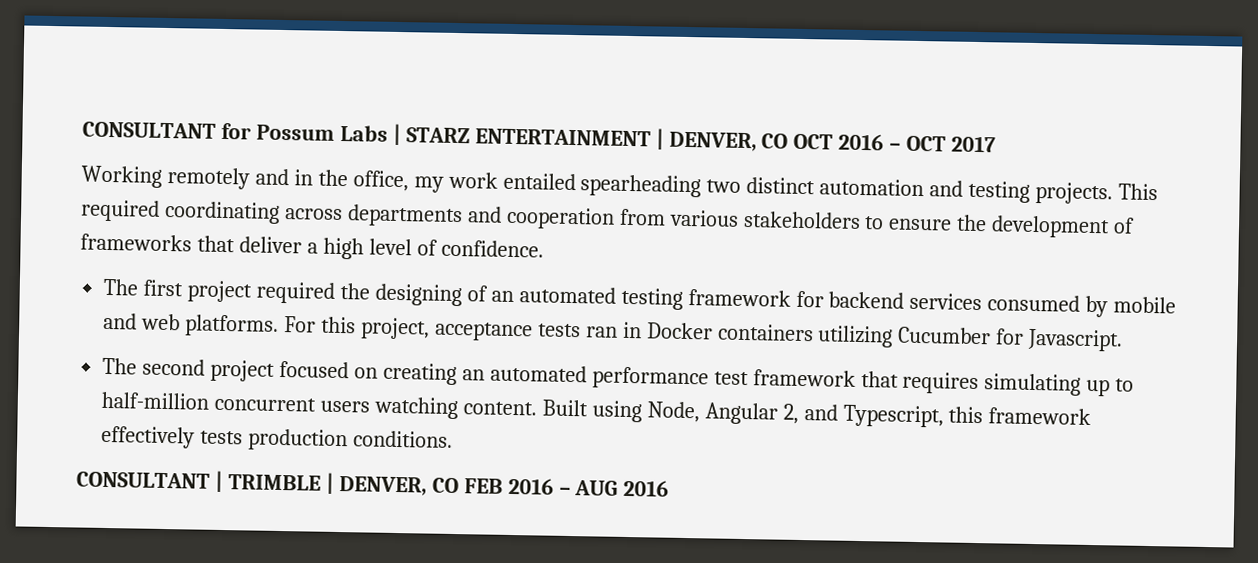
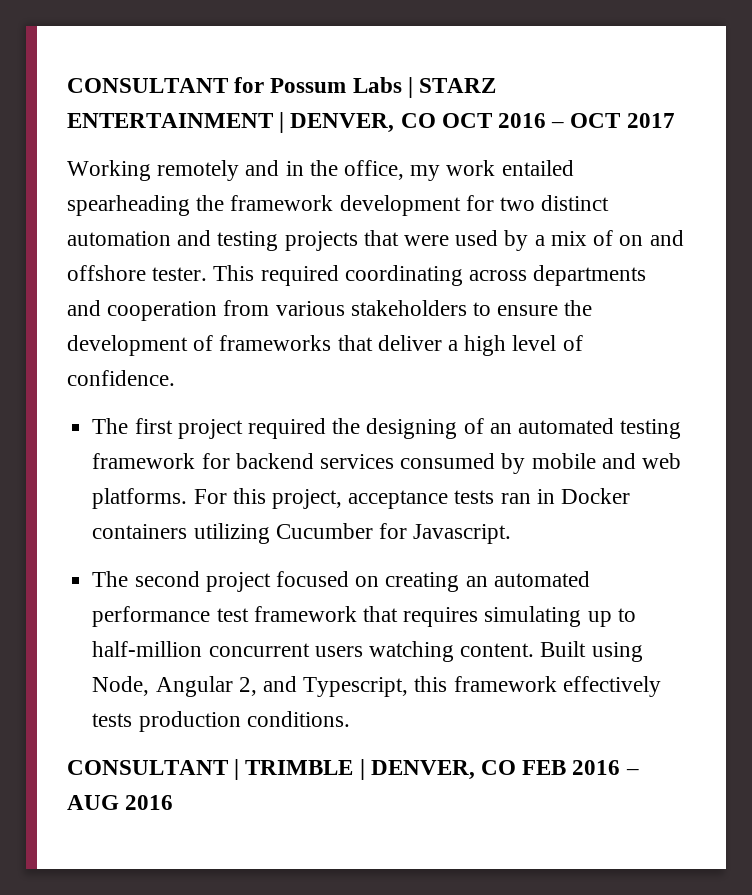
(702, 186) none -> [196,195,494,216] the framework development for
[1035,182,1114,205] projects. -> [284,230,684,251] [67,265,208,281] projects that were used by a mix of on and offshore tester.

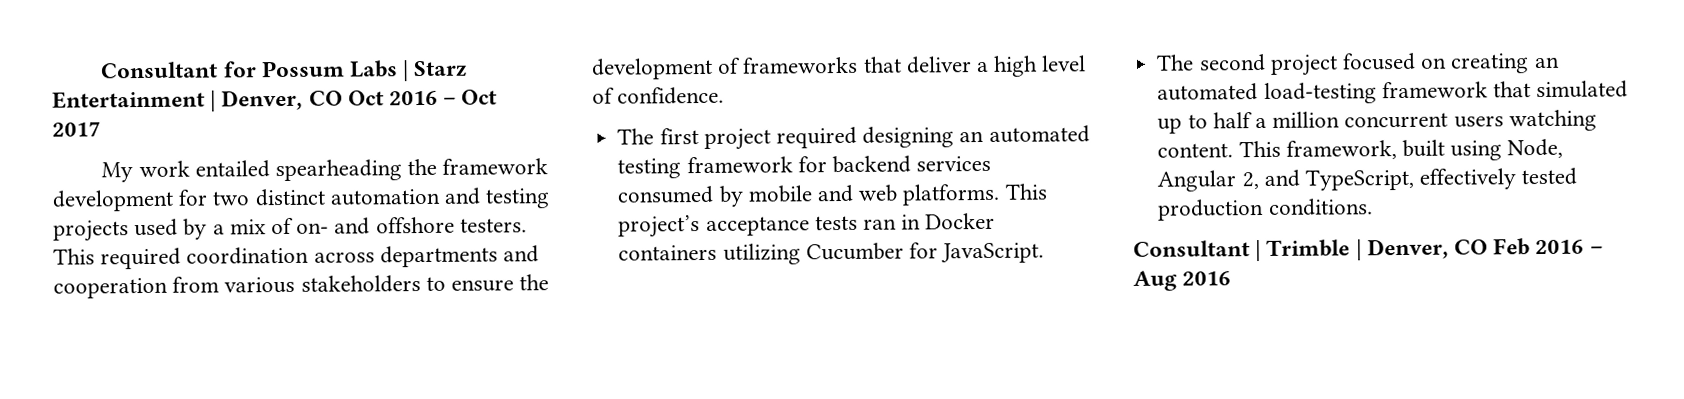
[67,78,228,93] CONSULTANT -> [100,61,219,79] Consultant
[419,78,497,93] [67,112,621,133] STARZ ENTERTAINMENT | DENVER, CO OCT 2016 – OCT -> [413,60,468,78] [52,89,498,112] Starz Entertainment | Denver, CO Oct 2016 – Oct
[67,160,441,181] Working remotely and in the office, my -> [101,162,134,183] My
[363,230,450,246] that were -> (129, 231) none
[619,235,644,246] on -> [296,222,330,234] on-
[152,267,208,281] tester. -> [459,218,527,233] testers.
[344,265,463,286] coordinating -> [186,246,310,265] coordination
[332,418,484,439] the designing of -> [862,126,955,148] designing
[193,488,342,509] For this project, -> [1004,183,1048,200] [618,215,701,238] This project’s
[413,524,512,544] Javascript. -> [941,242,1045,264] JavaScript.
[92,606,636,627] [92,641,203,657] performance test framework that requires simulating up to half-million -> [1263,80,1629,104] [1157,111,1341,134] load-testing framework that simulated up to half a million
[540,641,587,657] Built -> [1238,139,1445,160] This framework, built
[303,676,661,697] [92,711,350,732] [67,759,639,780] [67,795,119,810] Typescript, this framework effectively tests production conditions. // CONSULTANT | TRIMBLE | DENVER, CO FEB 2016 – AUG -> [1304,167,1578,191] [1158,198,1373,221] [1133,238,1603,262] [1133,270,1177,291] TypeScript, effectively tested production conditions. // Consultant | Trimble | Denver, CO Feb 2016 – Aug

